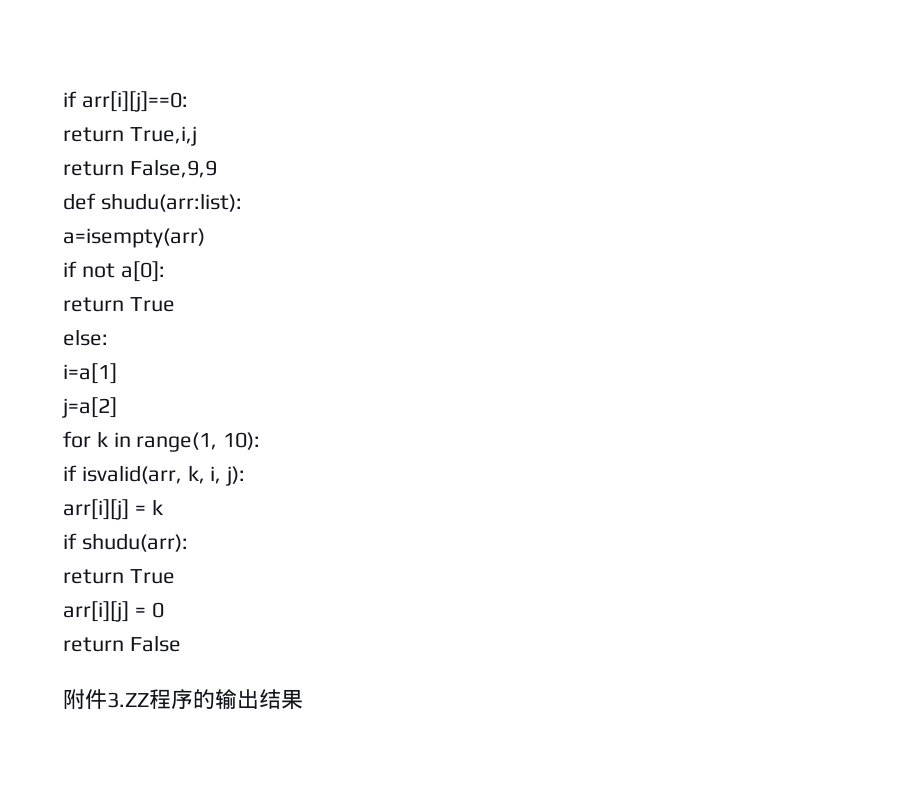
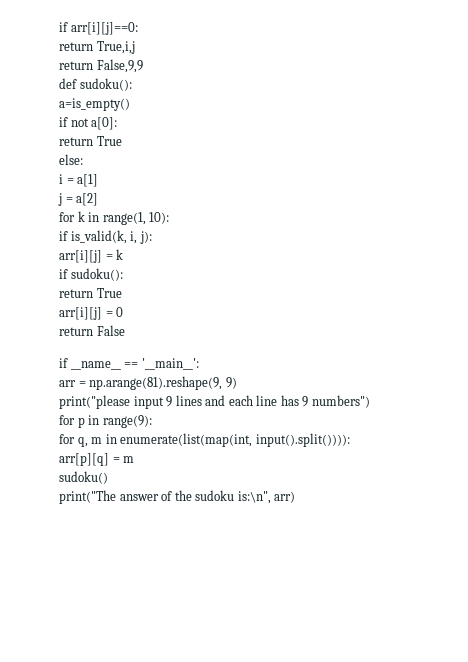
[100,193,242,212] [63,228,205,248] shudu(arr:list): // a=isempty(arr) -> [79,78,132,91] [59,98,130,111] sudoku(): // a=is_empty()
[63,363,117,384] [62,397,117,418] i=a[1] // j=a[2] -> [59,174,99,187] [58,193,99,206] i = a[1] // j = a[2]
[81,465,205,484] isvalid(arr, k, -> [70,230,127,244] is_valid(k,
[81,533,188,552] shudu(arr): -> [70,268,123,281] sudoku():
[63,689,303,710] 附件3.ZZ程序的输出结果 -> [59,358,199,370] [59,376,237,390] [59,395,370,409] [59,415,152,428] [59,433,350,447] [59,453,135,466] [59,471,108,484] [59,490,296,504] if __name__ == '__main__': // arr = np.arange(81).reshape(9, 9) // print("please input 9 lines and each line has 9 numbers") // for p in range(9): // for q, m in enumerate(list(map(int, input().split()))): // arr[p][q] = m // sudoku() // print("The answer of the sudoku is:\n", arr)

